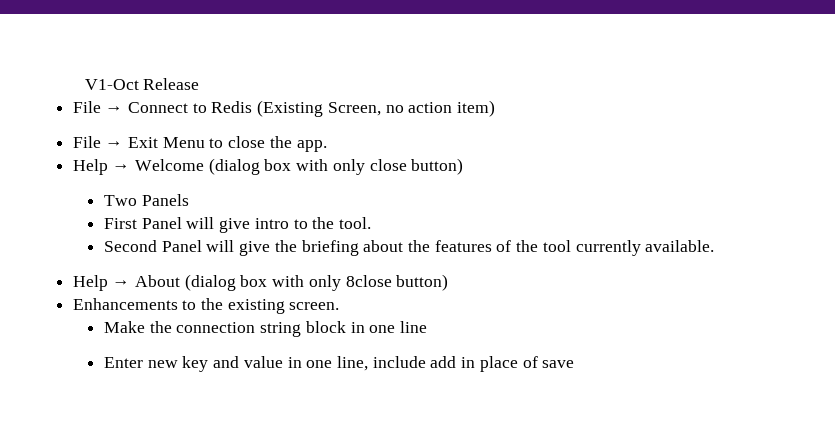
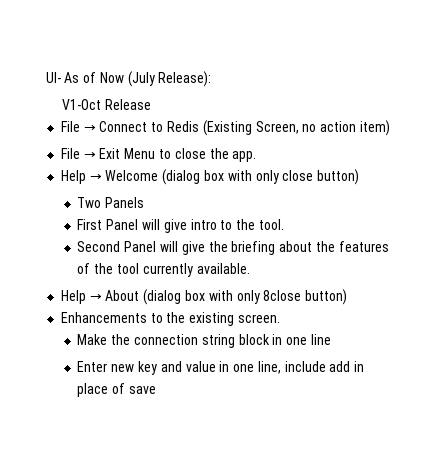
(84, 84) none -> [45,71,212,87] UI- As of Now (July Release): //

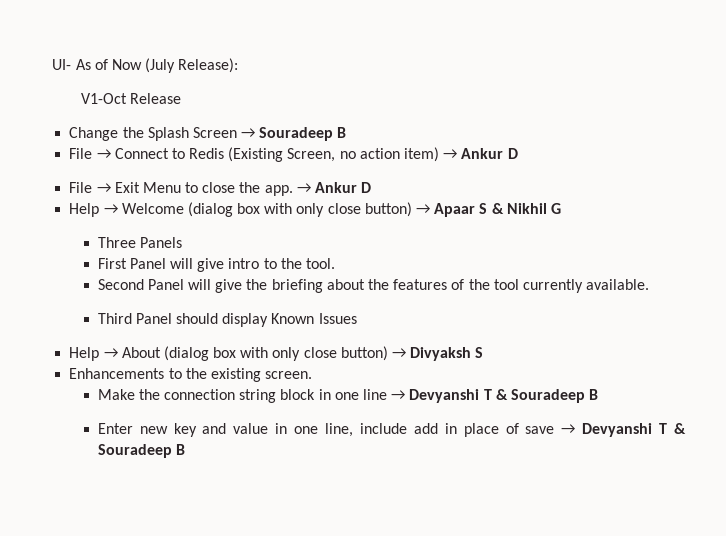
(151, 104) none -> [69,127,347,141] // Change the Splash Screen → Souradeep B
(390, 128) none -> [443,148,518,159] → Ankur D
(257, 156) none -> [296,182,372,193] → Ankur D
[77,197,102,208] // Two -> [416,203,561,217] [97,237,136,248] → Apaar S & Nikhil G // Three
(250, 268) none -> [97,313,357,327] // Third Panel should display Known Issues
[263,289,348,305] 8close button) -> [303,346,484,361] close button) → Divyaksh S
(331, 339) none -> [391,389,599,403] → Devyanshi T & Souradeep B
(156, 390) none -> [561,423,686,437] [97,444,185,458] → Devyanshi T & Souradeep B

